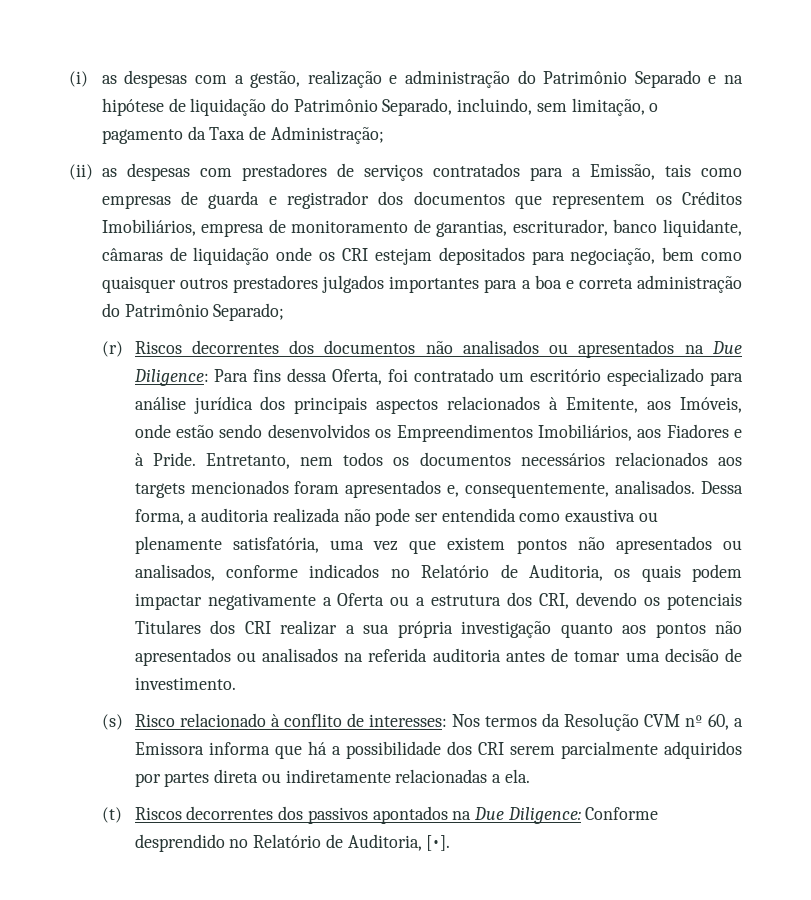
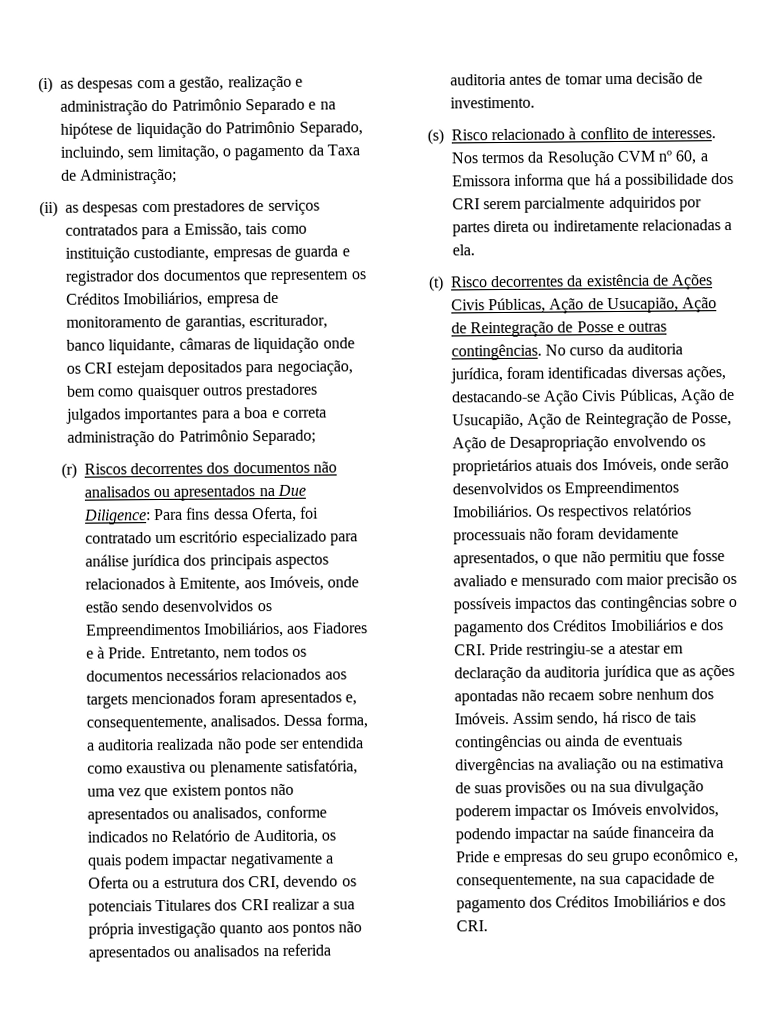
(743, 172) none -> [65,246,210,263] instituição custodiante,
[368,714,447,727] interesses: -> [651,127,717,139] interesses.
[134,806,659,824] [134,834,451,852] Riscos decorrentes dos passivos apontados na Due Diligence: Conforme desprendido no Relatório de Auditoria, [•]. -> [449,273,714,290] [450,297,718,314] [450,321,668,338] [450,343,683,361] [449,365,726,384] [450,388,736,406] [451,412,733,430] [451,435,706,453] [451,457,730,476] [451,481,680,498] [451,503,692,521] [452,527,679,545] [452,549,726,568] [452,573,738,589] [452,595,738,614] [453,618,725,637] [453,643,685,659] [453,664,736,683] [453,688,715,706] [453,711,697,727] [453,734,683,752] [454,757,725,775] [454,780,705,797] [454,802,719,821] [454,825,715,844] [455,848,739,867] [455,872,715,890] [455,894,727,913] [455,920,488,932] Risco decorrentes da existência de Ações Civis Públicas, Ação de Usucapião, Ação de Reintegração de Posse e outras contingências. No curso da auditoria jurídica, foram identificadas diversas ações, destacando-se Ação Civis Públicas, Ação de Usucapião, Ação de Reintegração de Posse, Ação de Desapropriação envolvendo os proprietários atuais dos Imóveis, onde serão desenvolvidos os Empreendimentos Imobiliários. Os respectivos relatórios processuais não foram devidamente apresentados, o que não permitiu que fosse avaliado e mensurado com maior precisão os possíveis impactos das contingências sobre o pagamento dos Créditos Imobiliários e dos CRI. Pride restringiu-se a atestar em declaração da auditoria jurídica que as ações apontadas não recaem sobre nenhum dos Imóveis. Assim sendo, há risco de tais contingências ou ainda de eventuais divergências na avaliação ou na estimativa de suas provisões ou na sua divulgação poderem impactar os Imóveis envolvidos, podendo impactar na saúde financeira da Pride e empresas do seu grupo econômico e, consequentemente, na sua capacidade de pagamento dos Créditos Imobiliários e dos CRI.

